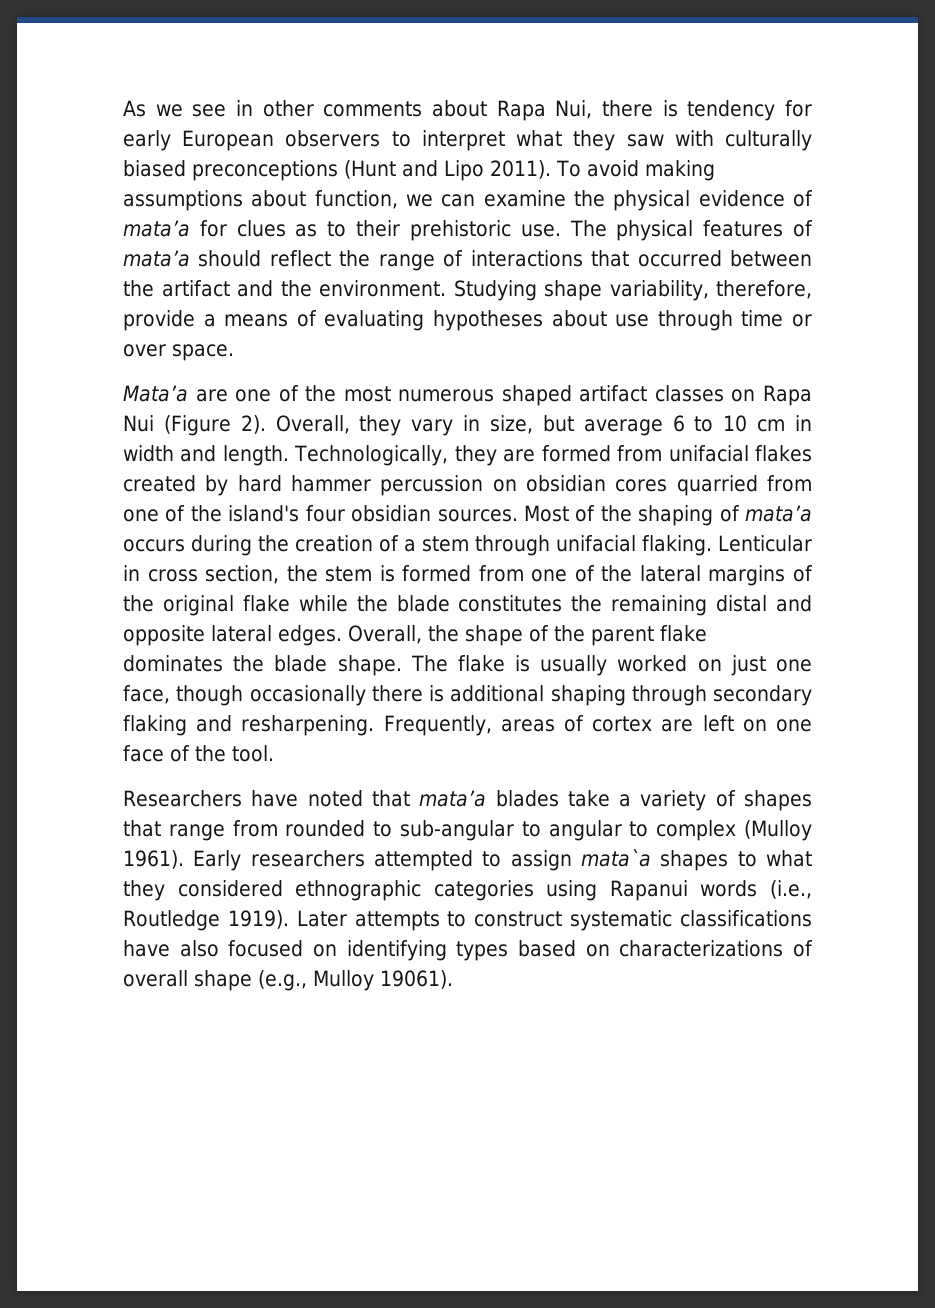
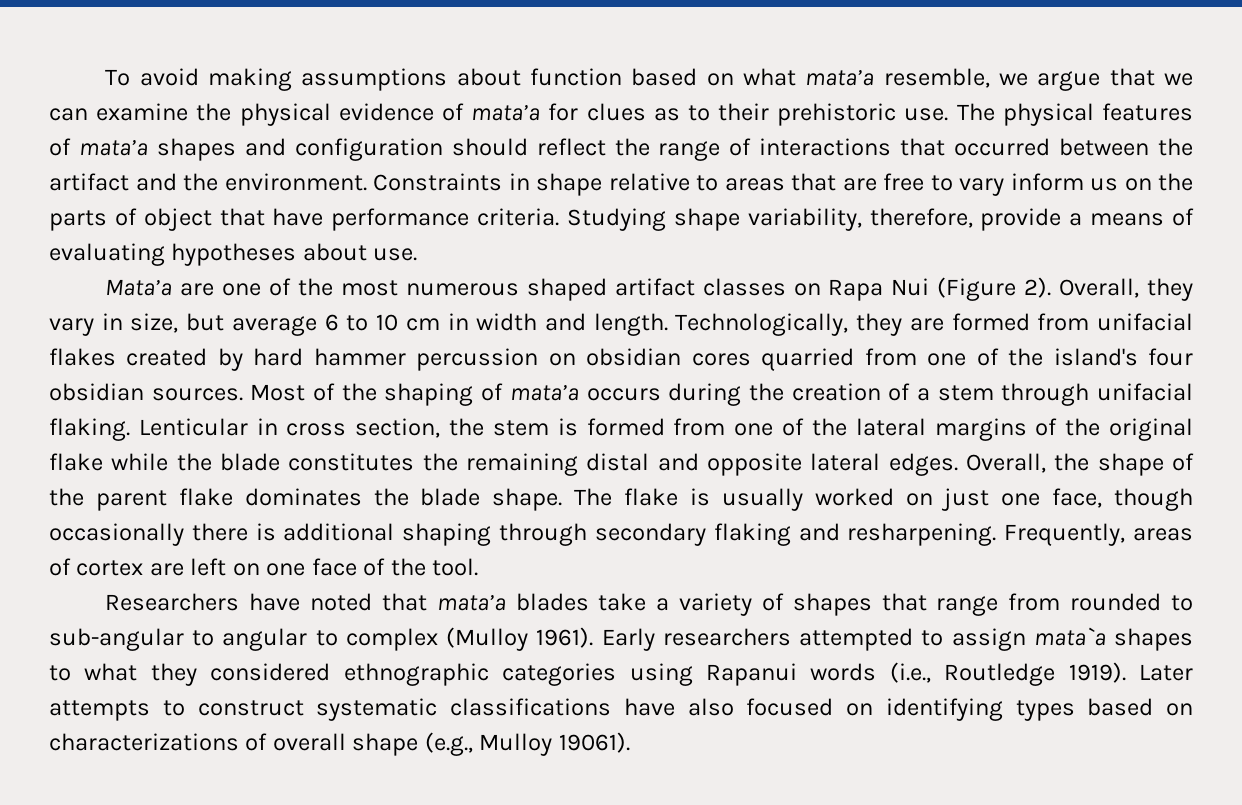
[123,100,812,121] [123,130,812,151] [123,160,551,181] As we see in other comments about Rapa Nui, there is tendency for early European observers to interpret what they saw with culturally biased preconceptions (Hunt and Lipo 2011). -> (105, 77) none
[314,190,398,209] function, -> [530,68,1155,91] function based on what mata’a resemble, we argue that
(190, 258) none -> [156,138,443,161] shapes and configuration
(446, 288) none -> [373,173,1193,196] [49,208,560,231] Constraints in shape relative to areas that are free to vary inform us on the parts of object that have performance criteria.
[615,310,813,331] [123,344,234,361] use through time or over space. -> [373,248,418,261] use.

